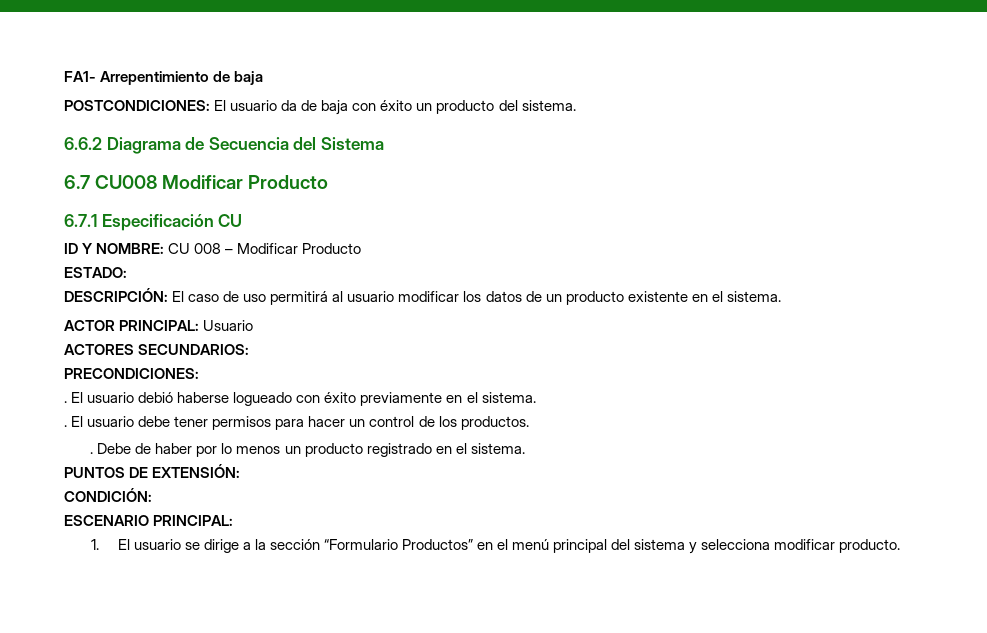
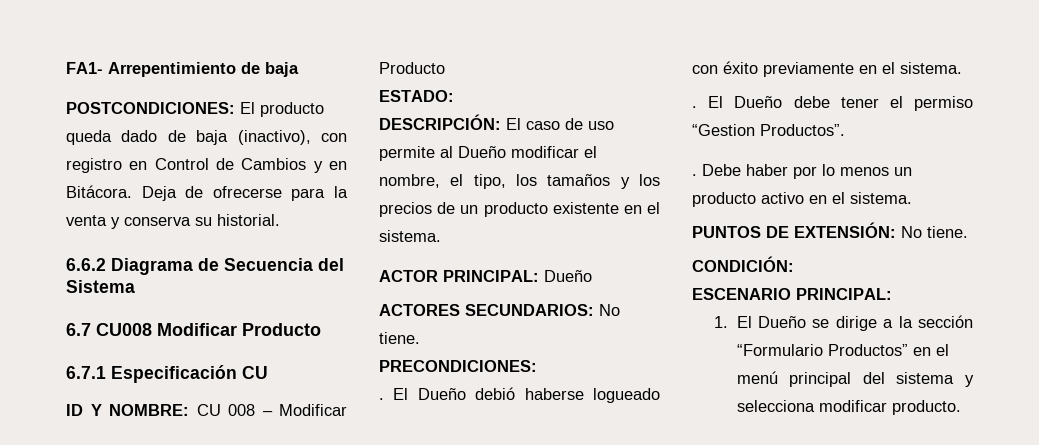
[230,100,576,115] usuario da de baja con éxito un producto del sistema. -> [260,102,324,117] [66,130,347,145] [66,158,348,173] [66,185,348,201] [66,214,280,229] producto queda dado de baja (inactivo), con registro en Control de Cambios y en Bitácora. Deja de ofrecerse para la venta y conserva su historial.
[270,291,522,305] permitirá al usuario modificar los datos -> [379,146,597,161] [379,174,660,189] [379,202,432,217] permite al Dueño modificar el nombre, el tipo, los tamaños y los precios
[203,320,254,331] Usuario -> [544,270,592,282] Dueño
(250, 349) none -> [599,304,620,316] [379,332,420,344] No tiene.
[87,392,135,403] usuario -> [417,388,466,400] Dueño
[87,416,135,427] usuario -> [734,96,783,108] Dueño
[212,416,529,430] permisos para hacer un control de los productos. -> [889,96,973,111] [692,124,845,136] el permiso “Gestion Productos”.
[135,443,152,454] de -> (741, 170) none
[366,443,432,457] registrado -> [761,192,804,204] activo
(241, 471) none -> [901,226,968,238] No tiene.
[133,539,181,550] usuario -> [758,316,807,328] Dueño

